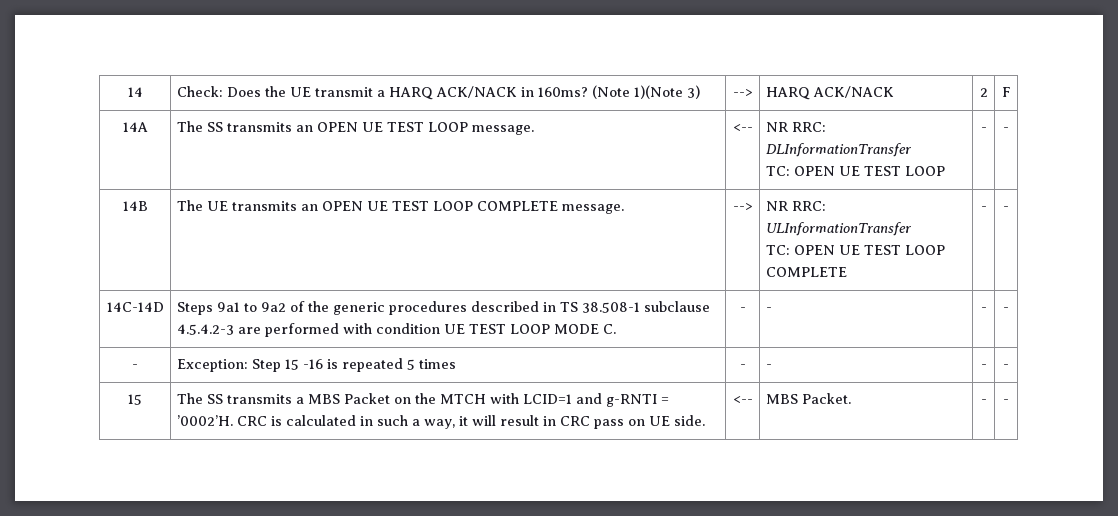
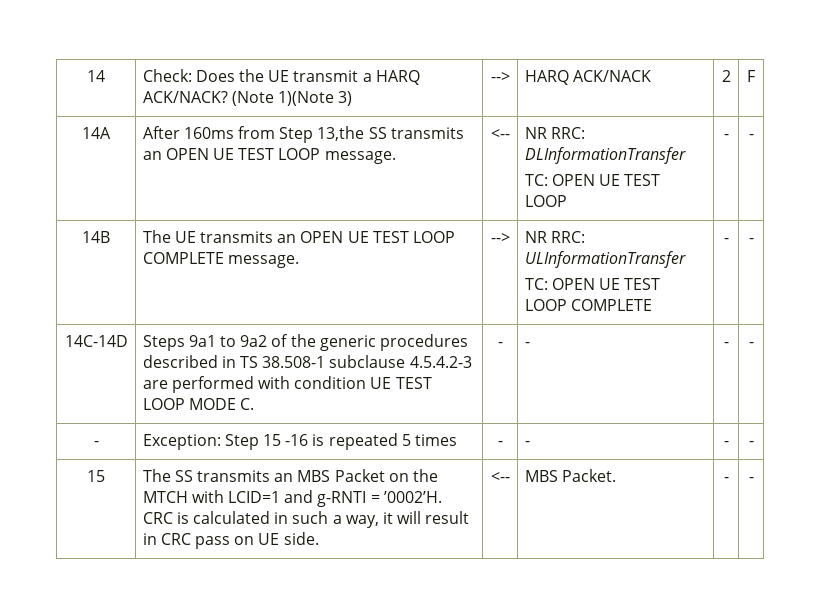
[435,86,588,98] ACK/NACK in 160ms? -> [142,91,228,103] ACK/NACK?
[176,121,203,132] The -> [142,126,365,143] After 160ms from Step 13,the
[295,397,304,404] a -> [274,473,294,482] an

